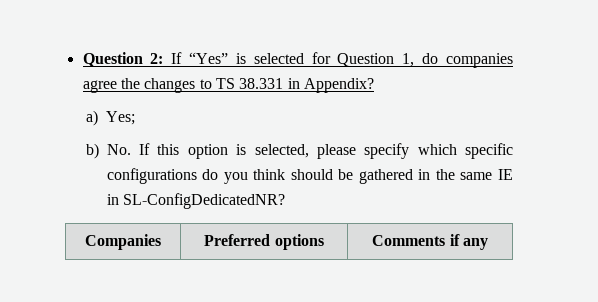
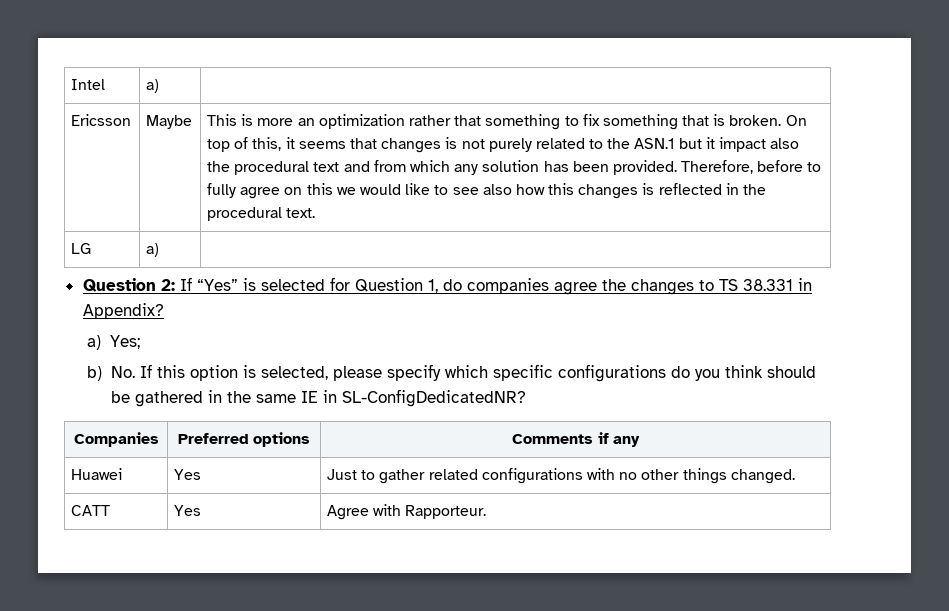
(82, 59) none -> [71,79,106,90] [146,79,160,93] [71,114,132,126] [146,115,193,129] [207,114,807,130] [207,137,800,153] [207,160,822,175] [207,183,766,199] [207,207,316,221] [71,243,92,254] [146,243,160,257] Intel | a) | // Ericsson | Maybe | This is more an optimization rather that something to fix something that is broken. On top of this, it seems that changes is not purely related to the ASN.1 but it impact also the procedural text and from which any solution has been provided. Therefore, before to fully agree on this we would like to see also how this changes is reflected in the procedural text. // LG | a) | //
(488, 244) none -> [71,468,123,480] [174,469,202,480] [327,468,795,484] [71,505,111,516] [174,505,202,516] [327,504,487,520] // Huawei | Yes | Just to gather related configurations with no other things changed. // CATT | Yes | Agree with Rapporteur.

